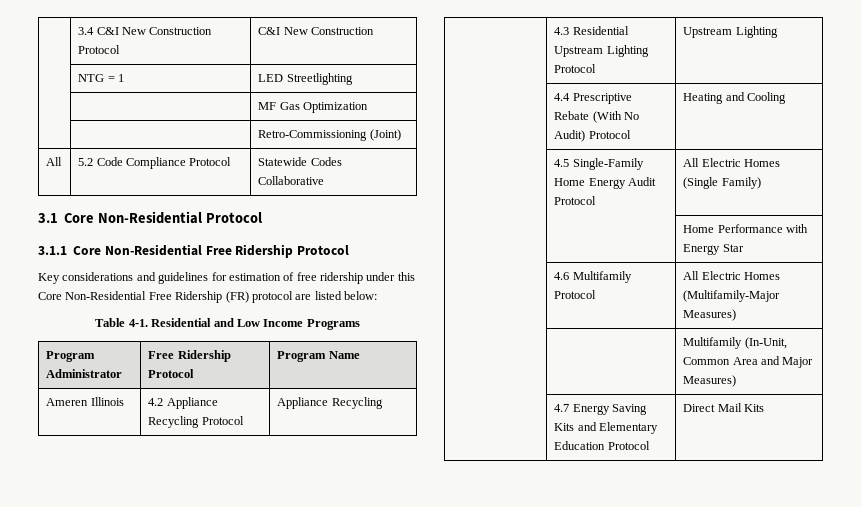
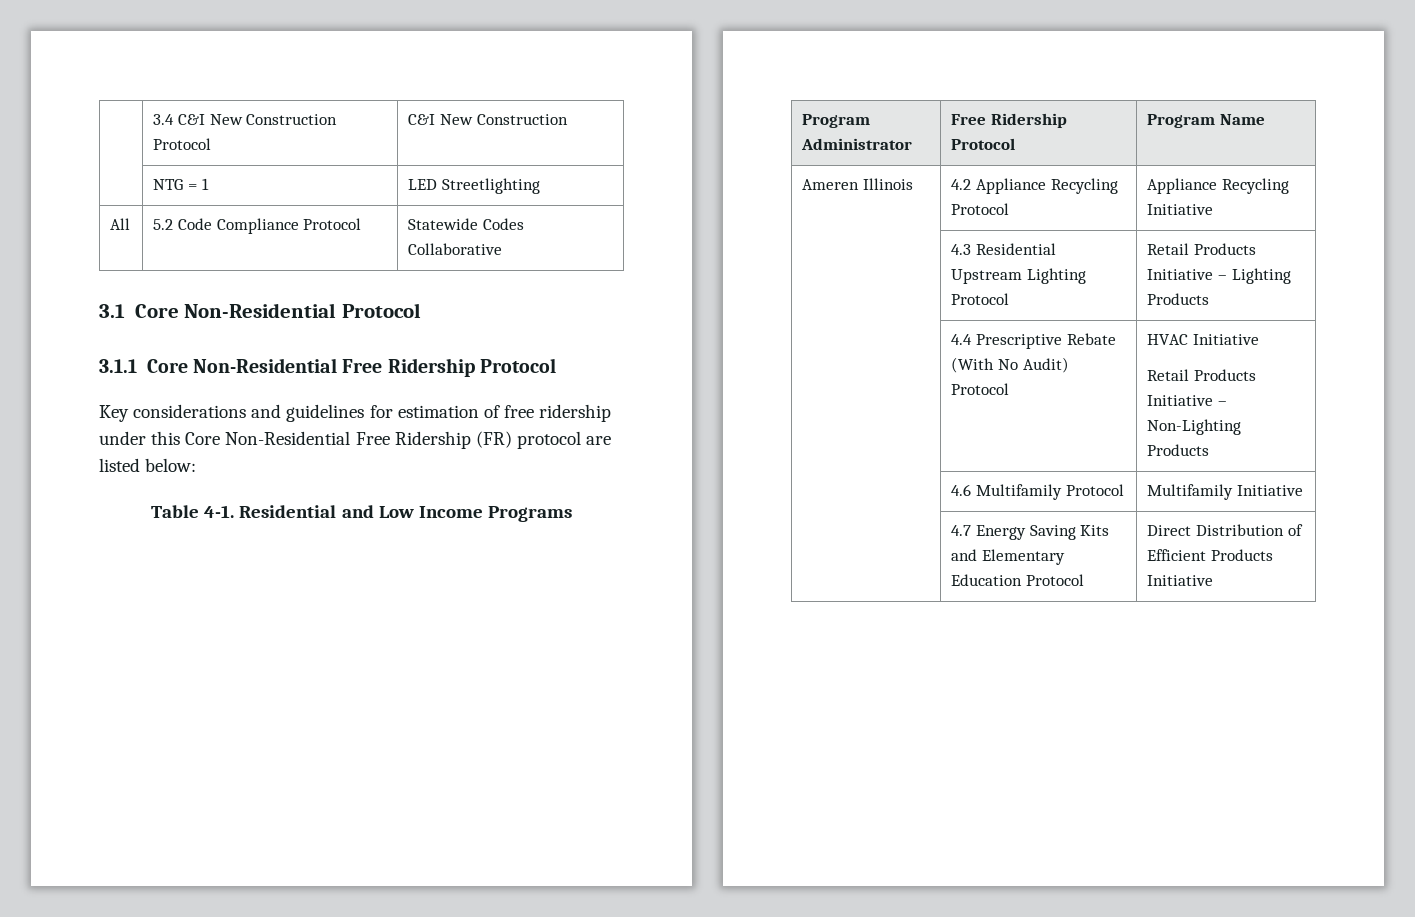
[258,102,369,113] [258,129,401,141] // | | MF Gas Optimization // | | Retro-Commissioning (Joint) -> (540, 186) none
(383, 403) none -> [1147,204,1214,215] Initiative
[683,26,778,38] Upstream Lighting -> [1147,243,1256,255] [1147,268,1291,284] [1147,293,1210,305] Retail Products Initiative – Lighting Products
[683,92,787,104] [554,158,644,170] [554,177,657,189] [554,196,597,205] [683,158,781,167] [683,177,761,189] [683,224,809,233] [683,244,744,255] [554,271,632,283] [554,290,597,299] [683,271,781,280] [683,290,781,302] [683,309,737,321] [683,337,787,349] [683,356,814,368] [683,375,737,387] Heating and Cooling // | 4.5 Single-Family Home Energy Audit Protocol | All Electric Homes (Single Family) // | | Home Performance with Energy Star // | 4.6 Multifamily Protocol | All Electric Homes (Multifamily-Major Measures) // | | Multifamily (In-Unit, Common Area and Major Measures) -> [1147,334,1259,345] [1147,369,1256,381] [1147,395,1227,406] [1147,419,1242,435] [1147,444,1210,456] [951,484,1124,500] [1147,484,1303,500] HVAC Initiative // Retail Products Initiative – Non-Lighting Products // | 4.6 Multifamily Protocol | Multifamily Initiative
[717,403,765,412] Mail Kits -> [1195,524,1303,536] [1147,549,1273,561] [1147,575,1214,586] Distribution of Efficient Products Initiative

